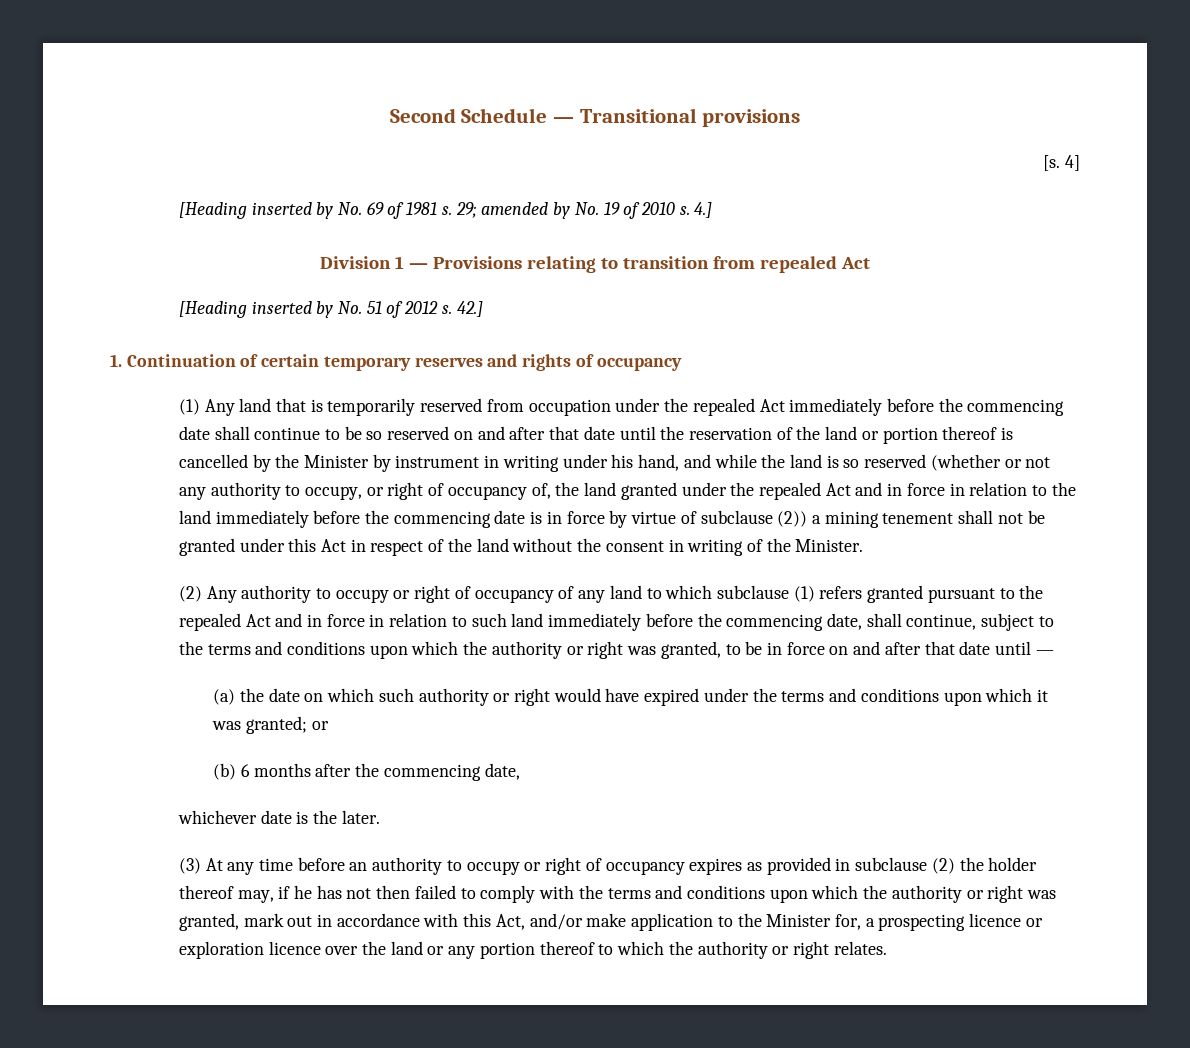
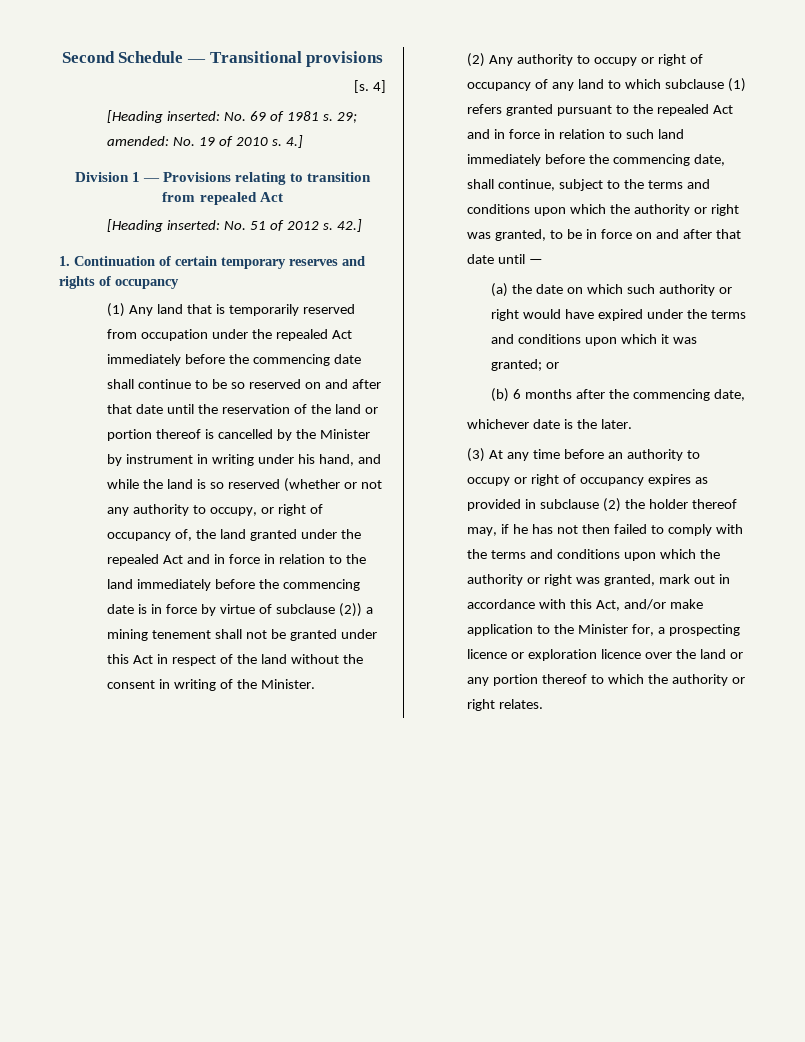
[251,202,334,219] inserted by -> [167,111,221,121] inserted:
[481,202,571,219] amended by -> [107,136,170,146] amended:
[251,301,334,318] inserted by -> [167,220,221,230] inserted:

